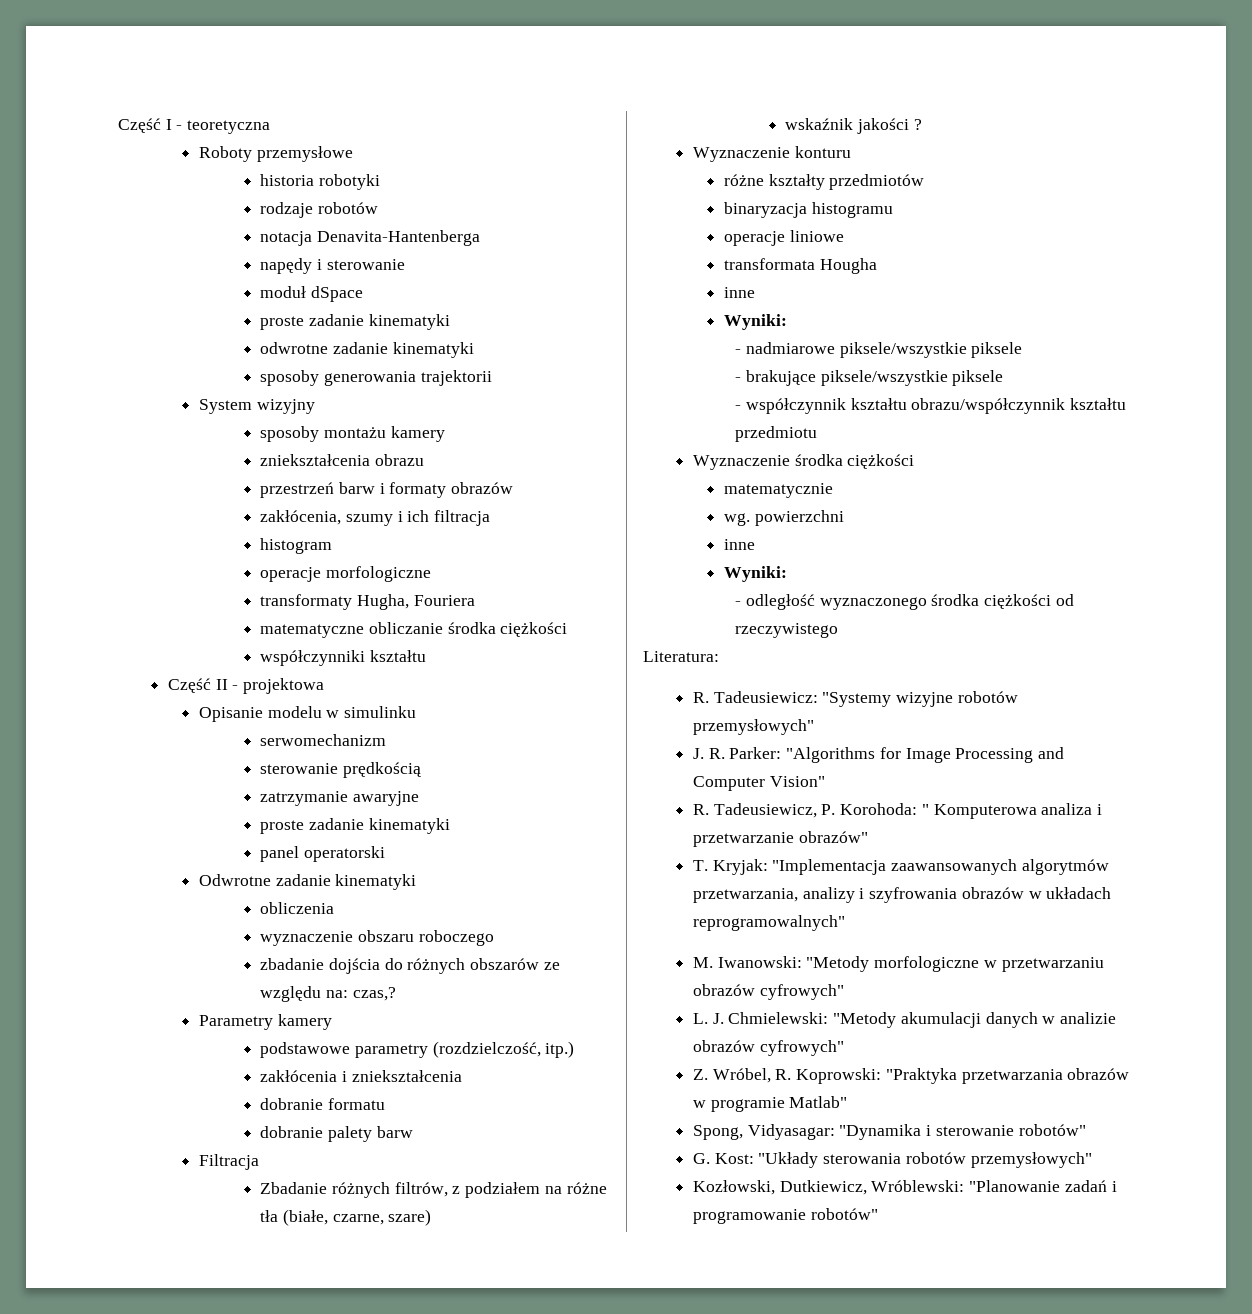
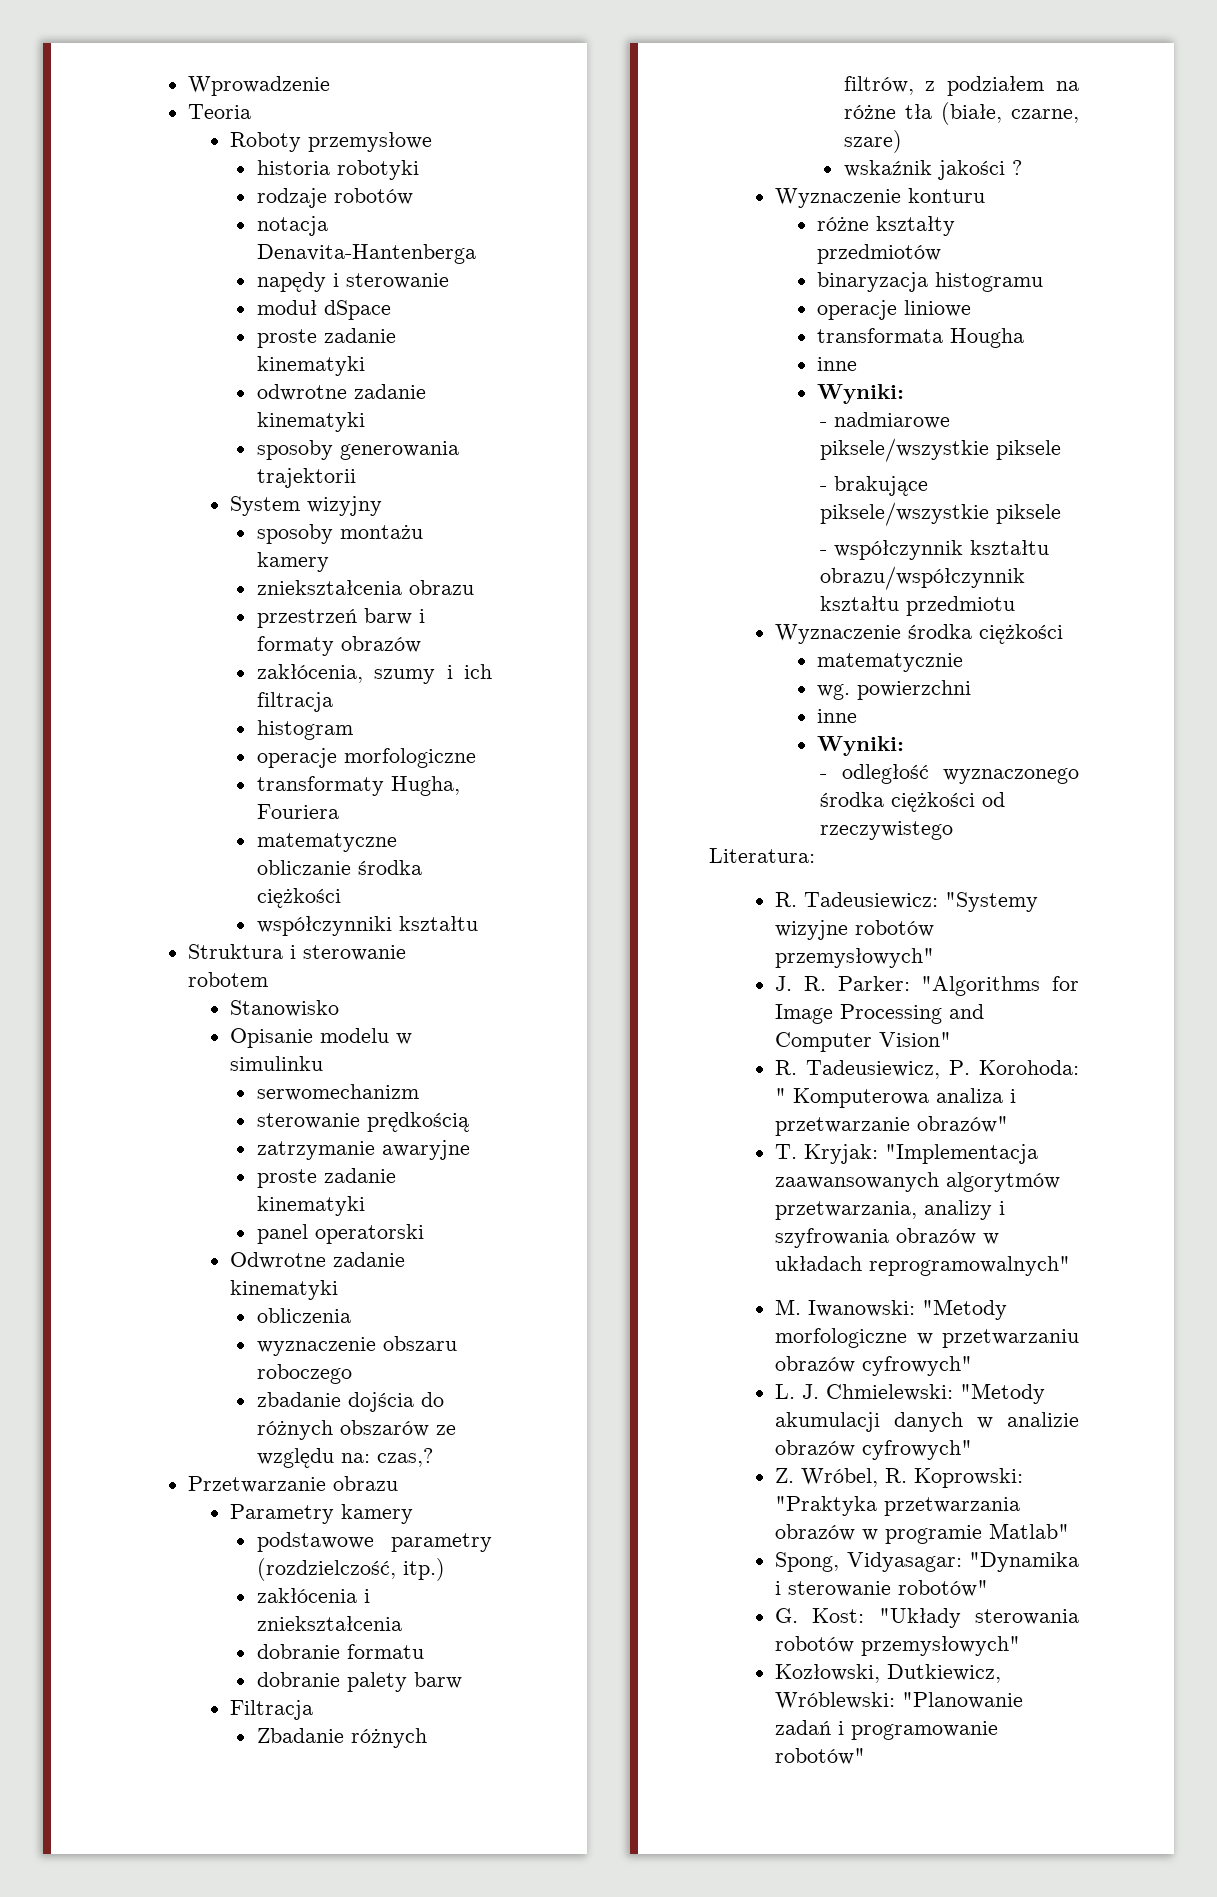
[118,118,271,134] Część I - teoretyczna -> [188,76,331,96] [188,104,252,119] Wprowadzenie // Teoria
[168,678,325,694] Część II - projektowa -> [188,944,407,961] [188,972,269,987] [230,1000,340,1017] Struktura i sterowanie robotem // Stanowisko
(396, 994) none -> [188,1476,399,1493] // Przetwarzanie obrazu

